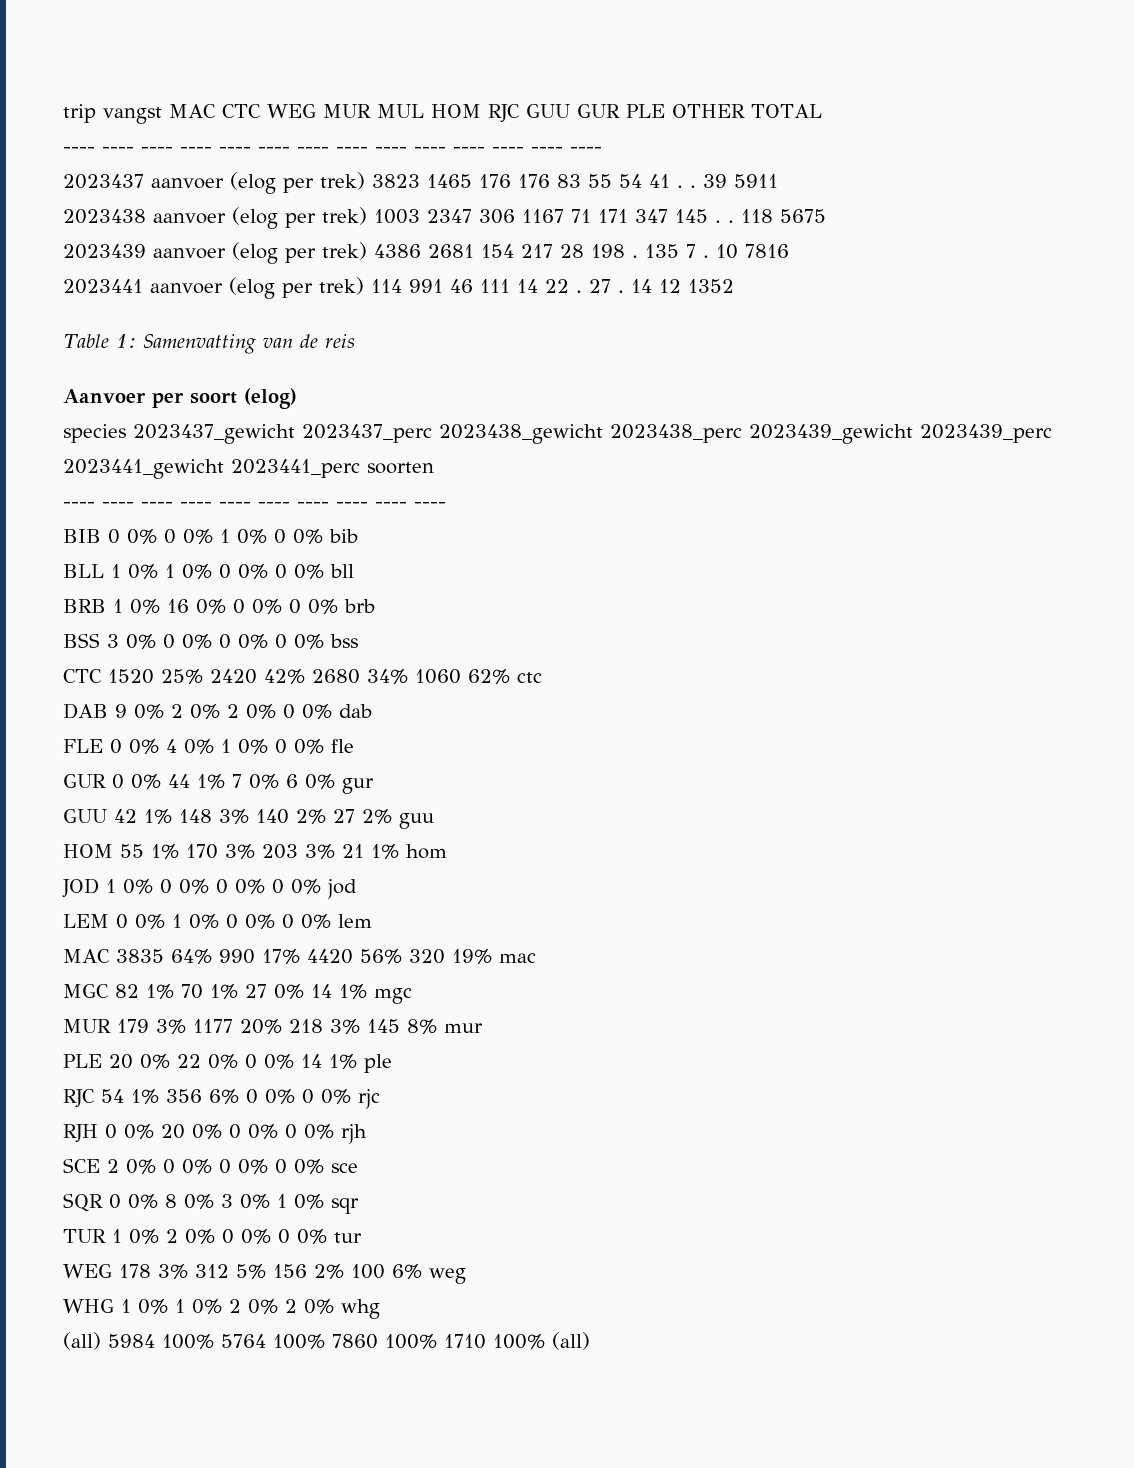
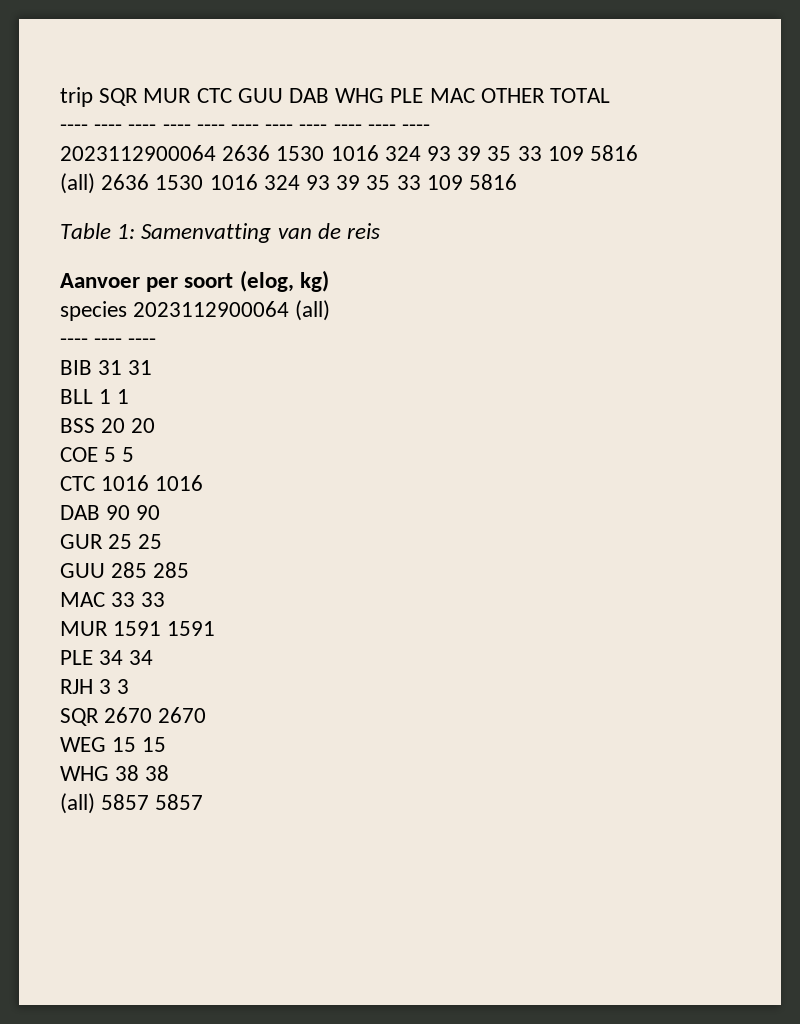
[103,104,665,124] vangst MAC CTC WEG MUR MUL HOM RJC GUU GUR PLE -> [99,88,475,106] SQR MUR CTC GUU DAB WHG PLE MAC
[492,147,602,153] [63,172,778,194] [63,207,826,229] [63,242,789,264] [63,277,734,299] ---- ---- ---- // 2023437 aanvoer (elog per trek) 3823 1465 176 176 83 55 54 41 . . 39 5911 // 2023438 aanvoer (elog per trek) 1003 2347 306 1167 71 171 347 145 . . 118 5675 // 2023439 aanvoer (elog per trek) 4386 2681 154 217 28 198 . 135 7 . 10 7816 // 2023441 aanvoer (elog per trek) 114 991 46 111 14 22 . 27 . 14 12 1352 -> [60,145,639,161] [60,173,518,194] // 2023112900064 2636 1530 1016 324 93 39 35 33 109 5816 // (all) 2636 1530 1016 324 93 39 35 33 109 5816
[244,388,297,409] (elog) -> [239,270,329,292] (elog, kg)
[133,424,1052,444] [63,459,434,479] [63,502,446,508] [63,529,358,544] 2023437_gewicht 2023437_perc 2023438_gewicht 2023438_perc 2023439_gewicht 2023439_perc 2023441_gewicht 2023441_perc soorten // ---- ---- ---- ---- ---- ---- ---- ---- ---- ---- // BIB 0 0% 0 0% 1 0% 0 0% bib -> [133,300,331,321] [60,338,157,346] [60,360,153,375] 2023112900064 (all) // ---- ---- ---- // BIB 31 31
[128,564,354,579] [63,599,375,614] [63,633,358,649] [63,669,542,684] [63,703,372,719] [63,739,354,754] [63,774,374,794] [63,809,434,829] [63,844,447,859] [62,878,357,899] [63,914,372,929] [63,949,536,964] [63,984,412,1004] [63,1019,483,1034] [63,1054,392,1073] [63,1089,380,1109] [63,1124,367,1144] [63,1158,358,1174] [63,1193,359,1214] [63,1229,362,1244] [63,1264,466,1284] [63,1299,380,1319] [63,1332,590,1350] 0% 1 0% 0 0% 0 0% bll // BRB 1 0% 16 0% 0 0% 0 0% brb // BSS 3 0% 0 0% 0 0% 0 0% bss // CTC 1520 25% 2420 42% 2680 34% 1060 62% ctc // DAB 9 0% 2 0% 2 0% 0 0% dab // FLE 0 0% 4 0% 1 0% 0 0% fle // GUR 0 0% 44 1% 7 0% 6 0% gur // GUU 42 1% 148 3% 140 2% 27 2% guu // HOM 55 1% 170 3% 203 3% 21 1% hom // JOD 1 0% 0 0% 0 0% 0 0% jod // LEM 0 0% 1 0% 0 0% 0 0% lem // MAC 3835 64% 990 17% 4420 56% 320 19% mac // MGC 82 1% 70 1% 27 0% 14 1% mgc // MUR 179 3% 1177 20% 218 3% 145 8% mur // PLE 20 0% 22 0% 0 0% 14 1% ple // RJC 54 1% 356 6% 0 0% 0 0% rjc // RJH 0 0% 20 0% 0 0% 0 0% rjh // SCE 2 0% 0 0% 0 0% 0 0% sce // SQR 0 0% 8 0% 3 0% 1 0% sqr // TUR 1 0% 2 0% 0 0% 0 0% tur // WEG 178 3% 312 5% 156 2% 100 6% weg // WHG 1 0% 1 0% 2 0% 2 0% whg // (all) 5984 100% 5764 100% 7860 100% 1710 100% (all) -> [117,389,130,404] [60,418,156,433] [60,447,135,462] [60,475,204,491] [60,505,161,520] [60,534,163,549] [60,562,190,578] [60,592,166,607] [60,621,216,636] [60,650,154,665] [60,679,130,694] [60,707,207,726] [60,737,167,752] [60,765,170,781] [60,793,204,814] 1 // BSS 20 20 // COE 5 5 // CTC 1016 1016 // DAB 90 90 // GUR 25 25 // GUU 285 285 // MAC 33 33 // MUR 1591 1591 // PLE 34 34 // RJH 3 3 // SQR 2670 2670 // WEG 15 15 // WHG 38 38 // (all) 5857 5857

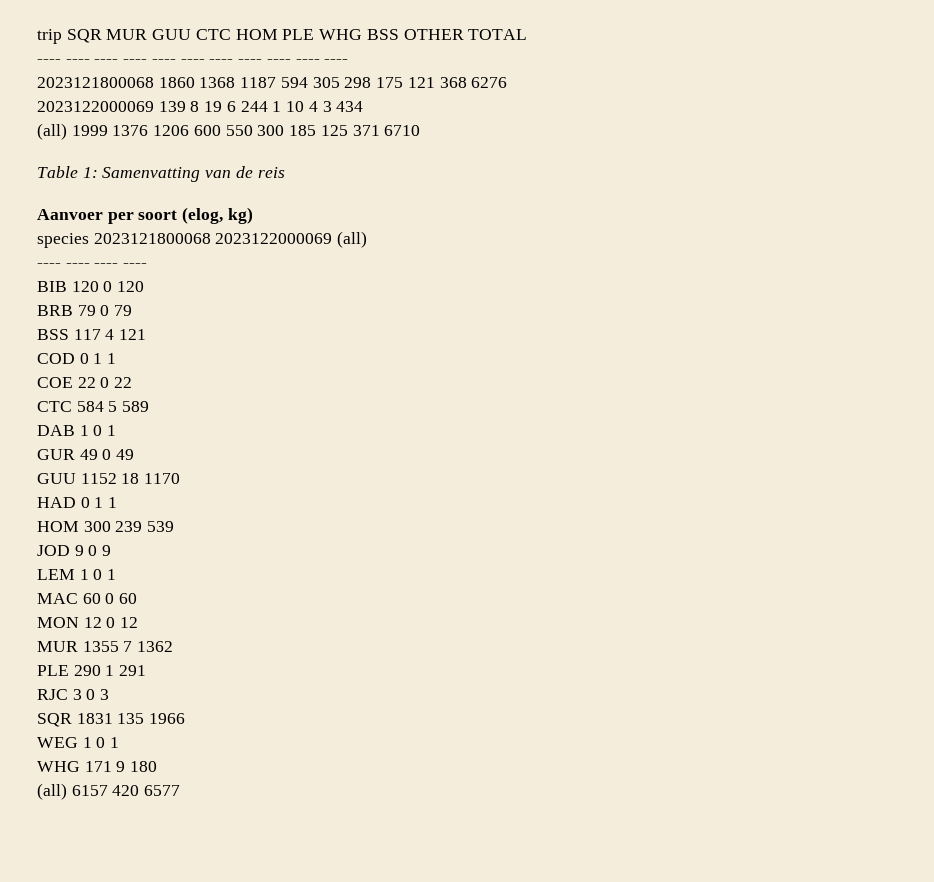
[196,88,475,103] CTC GUU DAB WHG PLE MAC -> [152,29,399,40] GUU CTC HOM PLE WHG BSS
[60,145,639,161] [60,173,518,194] 2023112900064 2636 1530 1016 324 93 39 35 33 109 5816 // (all) 2636 1530 1016 324 93 39 35 33 109 5816 -> [37,77,508,88] [37,101,364,112] [37,123,421,140] 2023121800068 1860 1368 1187 594 305 298 175 121 368 6276 // 2023122000069 139 8 19 6 244 1 10 4 3 434 // (all) 1999 1376 1206 600 550 300 185 125 371 6710
[133,301,290,317] 2023112900064 -> [93,233,333,244] 2023121800068 2023122000069
(157, 342) none -> [123,263,148,268] ----
[98,360,153,375] [60,389,130,404] [60,418,156,433] [60,447,135,462] [60,475,204,491] [60,505,161,520] [60,534,163,549] [60,562,190,578] [60,592,166,607] [60,621,216,636] [60,650,154,665] [60,679,130,694] [60,707,207,726] [60,737,167,752] [60,765,170,781] [60,793,204,814] 31 31 // BLL 1 1 // BSS 20 20 // COE 5 5 // CTC 1016 1016 // DAB 90 90 // GUR 25 25 // GUU 285 285 // MAC 33 33 // MUR 1591 1591 // PLE 34 34 // RJH 3 3 // SQR 2670 2670 // WEG 15 15 // WHG 38 38 // (all) 5857 5857 -> [71,281,145,292] [37,305,133,316] [37,329,147,340] [37,353,117,364] [37,377,133,388] [37,401,150,412] [37,425,117,436] [37,449,135,460] [37,473,181,484] [37,497,118,508] [37,521,175,532] [37,545,112,556] [37,569,117,580] [37,593,138,604] [37,617,139,628] [37,641,174,652] [37,665,147,676] [37,689,110,700] [37,713,186,727] [37,737,120,748] [37,761,158,772] [37,783,181,800] 120 0 120 // BRB 79 0 79 // BSS 117 4 121 // COD 0 1 1 // COE 22 0 22 // CTC 584 5 589 // DAB 1 0 1 // GUR 49 0 49 // GUU 1152 18 1170 // HAD 0 1 1 // HOM 300 239 539 // JOD 9 0 9 // LEM 1 0 1 // MAC 60 0 60 // MON 12 0 12 // MUR 1355 7 1362 // PLE 290 1 291 // RJC 3 0 3 // SQR 1831 135 1966 // WEG 1 0 1 // WHG 171 9 180 // (all) 6157 420 6577

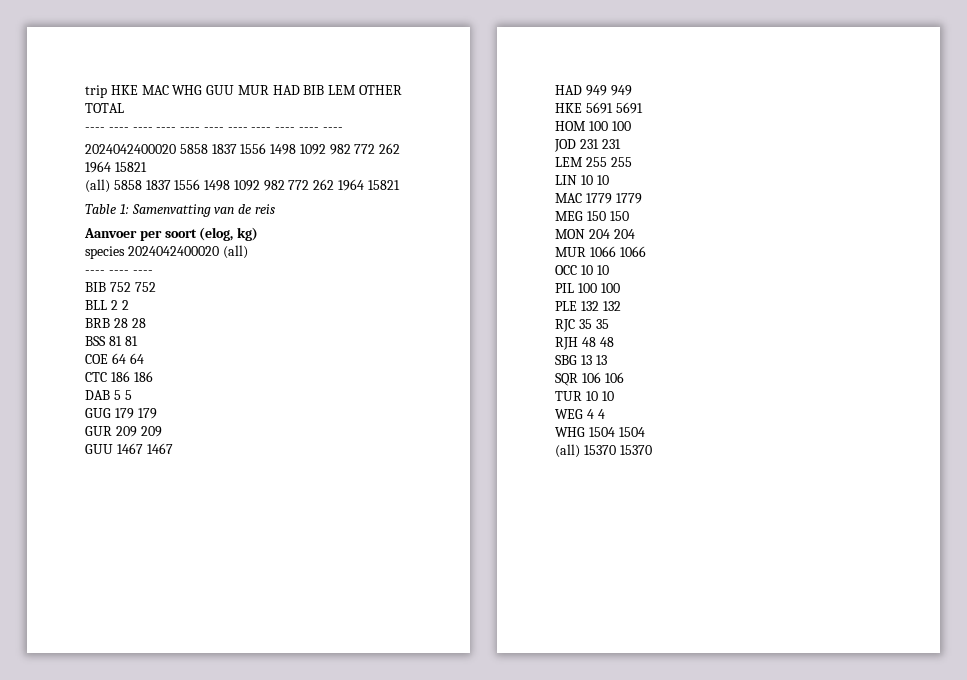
[66,29,399,43] SQR MUR GUU CTC HOM PLE WHG BSS -> [110,85,357,95] HKE MAC WHG GUU MUR HAD BIB LEM
[37,77,508,88] [37,101,364,112] [37,123,421,140] 2023121800068 1860 1368 1187 594 305 298 175 121 368 6276 // 2023122000069 139 8 19 6 244 1 10 4 3 434 // (all) 1999 1376 1206 600 550 300 185 125 371 6710 -> [85,143,401,155] [85,161,147,173] [85,179,400,193] 2024042400020 5858 1837 1556 1498 1092 982 772 262 1964 15821 // (all) 5858 1837 1556 1498 1092 982 772 262 1964 15821
[93,233,333,244] 2023121800068 2023122000069 -> [127,246,219,256] 2024042400020
[123,263,148,268] [37,281,145,292] [37,305,133,316] [37,329,147,340] [37,353,117,364] [37,377,133,388] [37,401,150,412] [37,425,117,436] [37,449,135,460] [37,473,181,484] [37,497,118,508] [37,521,175,532] [37,545,112,556] [37,569,117,580] [37,593,138,604] [37,617,139,628] [37,641,174,652] [37,665,147,676] [37,689,110,700] [37,713,186,727] [37,737,120,748] [37,761,158,772] [37,783,181,800] ---- // BIB 120 0 120 // BRB 79 0 79 // BSS 117 4 121 // COD 0 1 1 // COE 22 0 22 // CTC 584 5 589 // DAB 1 0 1 // GUR 49 0 49 // GUU 1152 18 1170 // HAD 0 1 1 // HOM 300 239 539 // JOD 9 0 9 // LEM 1 0 1 // MAC 60 0 60 // MON 12 0 12 // MUR 1355 7 1362 // PLE 290 1 291 // RJC 3 0 3 // SQR 1831 135 1966 // WEG 1 0 1 // WHG 171 9 180 // (all) 6157 420 6577 -> [85,282,156,292] [85,300,129,310] [85,318,146,328] [85,336,138,346] [85,353,144,364] [85,371,153,382] [85,390,132,400] [85,408,157,419] [85,426,162,437] [85,443,173,454] [555,85,632,96] [555,102,643,114] [555,121,631,131] [554,139,621,152] [555,157,632,167] [555,175,609,185] [555,193,642,204] [555,211,629,221] [555,229,635,239] [555,246,646,257] [555,265,609,275] [555,283,620,293] [555,301,621,311] [555,319,609,332] [555,337,614,350] [555,355,607,365] [555,372,624,386] [555,391,614,401] [555,409,605,419] [555,427,645,437] [555,444,652,458] // BIB 752 752 // BLL 2 2 // BRB 28 28 // BSS 81 81 // COE 64 64 // CTC 186 186 // DAB 5 5 // GUG 179 179 // GUR 209 209 // GUU 1467 1467 // HAD 949 949 // HKE 5691 5691 // HOM 100 100 // JOD 231 231 // LEM 255 255 // LIN 10 10 // MAC 1779 1779 // MEG 150 150 // MON 204 204 // MUR 1066 1066 // OCC 10 10 // PIL 100 100 // PLE 132 132 // RJC 35 35 // RJH 48 48 // SBG 13 13 // SQR 106 106 // TUR 10 10 // WEG 4 4 // WHG 1504 1504 // (all) 15370 15370

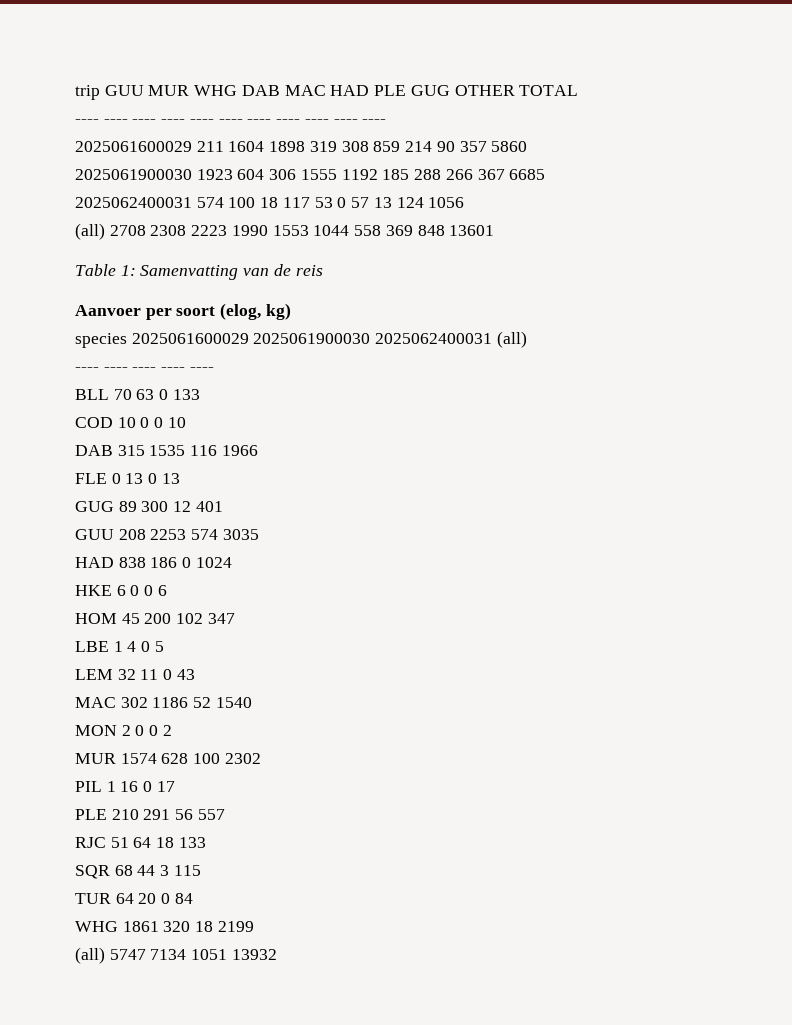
[110,85,357,95] HKE MAC WHG GUU MUR HAD BIB LEM -> [104,85,450,96] GUU MUR WHG DAB MAC HAD PLE GUG
[85,143,401,155] [85,161,147,173] [85,179,400,193] 2024042400020 5858 1837 1556 1498 1092 982 772 262 1964 15821 // (all) 5858 1837 1556 1498 1092 982 772 262 1964 15821 -> [75,141,528,152] [75,169,546,180] [75,197,465,208] [75,223,495,240] 2025061600029 211 1604 1898 319 308 859 214 90 357 5860 // 2025061900030 1923 604 306 1555 1192 185 288 266 367 6685 // 2025062400031 574 100 18 117 53 0 57 13 124 1056 // (all) 2708 2308 2223 1990 1553 1044 558 369 848 13601
[127,246,219,256] 2024042400020 -> [131,333,493,344] 2025061600029 2025061900030 2025062400031
[85,282,156,292] [85,300,129,310] [85,318,146,328] [85,336,138,346] [85,353,144,364] [85,371,153,382] [85,390,132,400] [85,408,157,419] [85,426,162,437] [85,443,173,454] [555,85,632,96] [555,102,643,114] [555,121,631,131] [554,139,621,152] [555,157,632,167] [555,175,609,185] [555,193,642,204] [555,211,629,221] [555,229,635,239] [555,246,646,257] [555,265,609,275] [555,283,620,293] [555,301,621,311] [555,319,609,332] [555,337,614,350] [555,355,607,365] [555,372,624,386] [555,391,614,401] [555,409,605,419] [555,427,645,437] [555,444,652,458] // BIB 752 752 // BLL 2 2 // BRB 28 28 // BSS 81 81 // COE 64 64 // CTC 186 186 // DAB 5 5 // GUG 179 179 // GUR 209 209 // GUU 1467 1467 // HAD 949 949 // HKE 5691 5691 // HOM 100 100 // JOD 231 231 // LEM 255 255 // LIN 10 10 // MAC 1779 1779 // MEG 150 150 // MON 204 204 // MUR 1066 1066 // OCC 10 10 // PIL 100 100 // PLE 132 132 // RJC 35 35 // RJH 48 48 // SBG 13 13 // SQR 106 106 // TUR 10 10 // WEG 4 4 // WHG 1504 1504 // (all) 15370 15370 -> [161,367,214,372] [75,389,200,400] [75,417,186,428] [75,445,258,456] [75,473,180,484] [75,501,223,512] [75,529,259,540] [75,557,232,568] [75,585,167,596] [75,613,235,624] [75,641,164,652] [75,669,195,680] [75,697,252,708] [75,725,172,736] [75,753,261,764] [75,781,175,792] [75,809,225,820] [75,837,206,848] [75,865,201,879] [75,893,193,904] [75,921,254,932] [75,947,277,964] ---- ---- // BLL 70 63 0 133 // COD 10 0 0 10 // DAB 315 1535 116 1966 // FLE 0 13 0 13 // GUG 89 300 12 401 // GUU 208 2253 574 3035 // HAD 838 186 0 1024 // HKE 6 0 0 6 // HOM 45 200 102 347 // LBE 1 4 0 5 // LEM 32 11 0 43 // MAC 302 1186 52 1540 // MON 2 0 0 2 // MUR 1574 628 100 2302 // PIL 1 16 0 17 // PLE 210 291 56 557 // RJC 51 64 18 133 // SQR 68 44 3 115 // TUR 64 20 0 84 // WHG 1861 320 18 2199 // (all) 5747 7134 1051 13932

